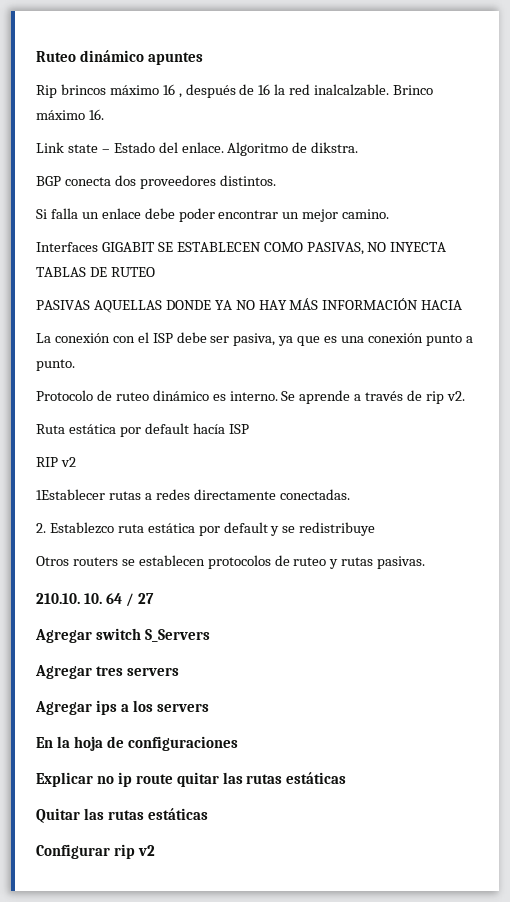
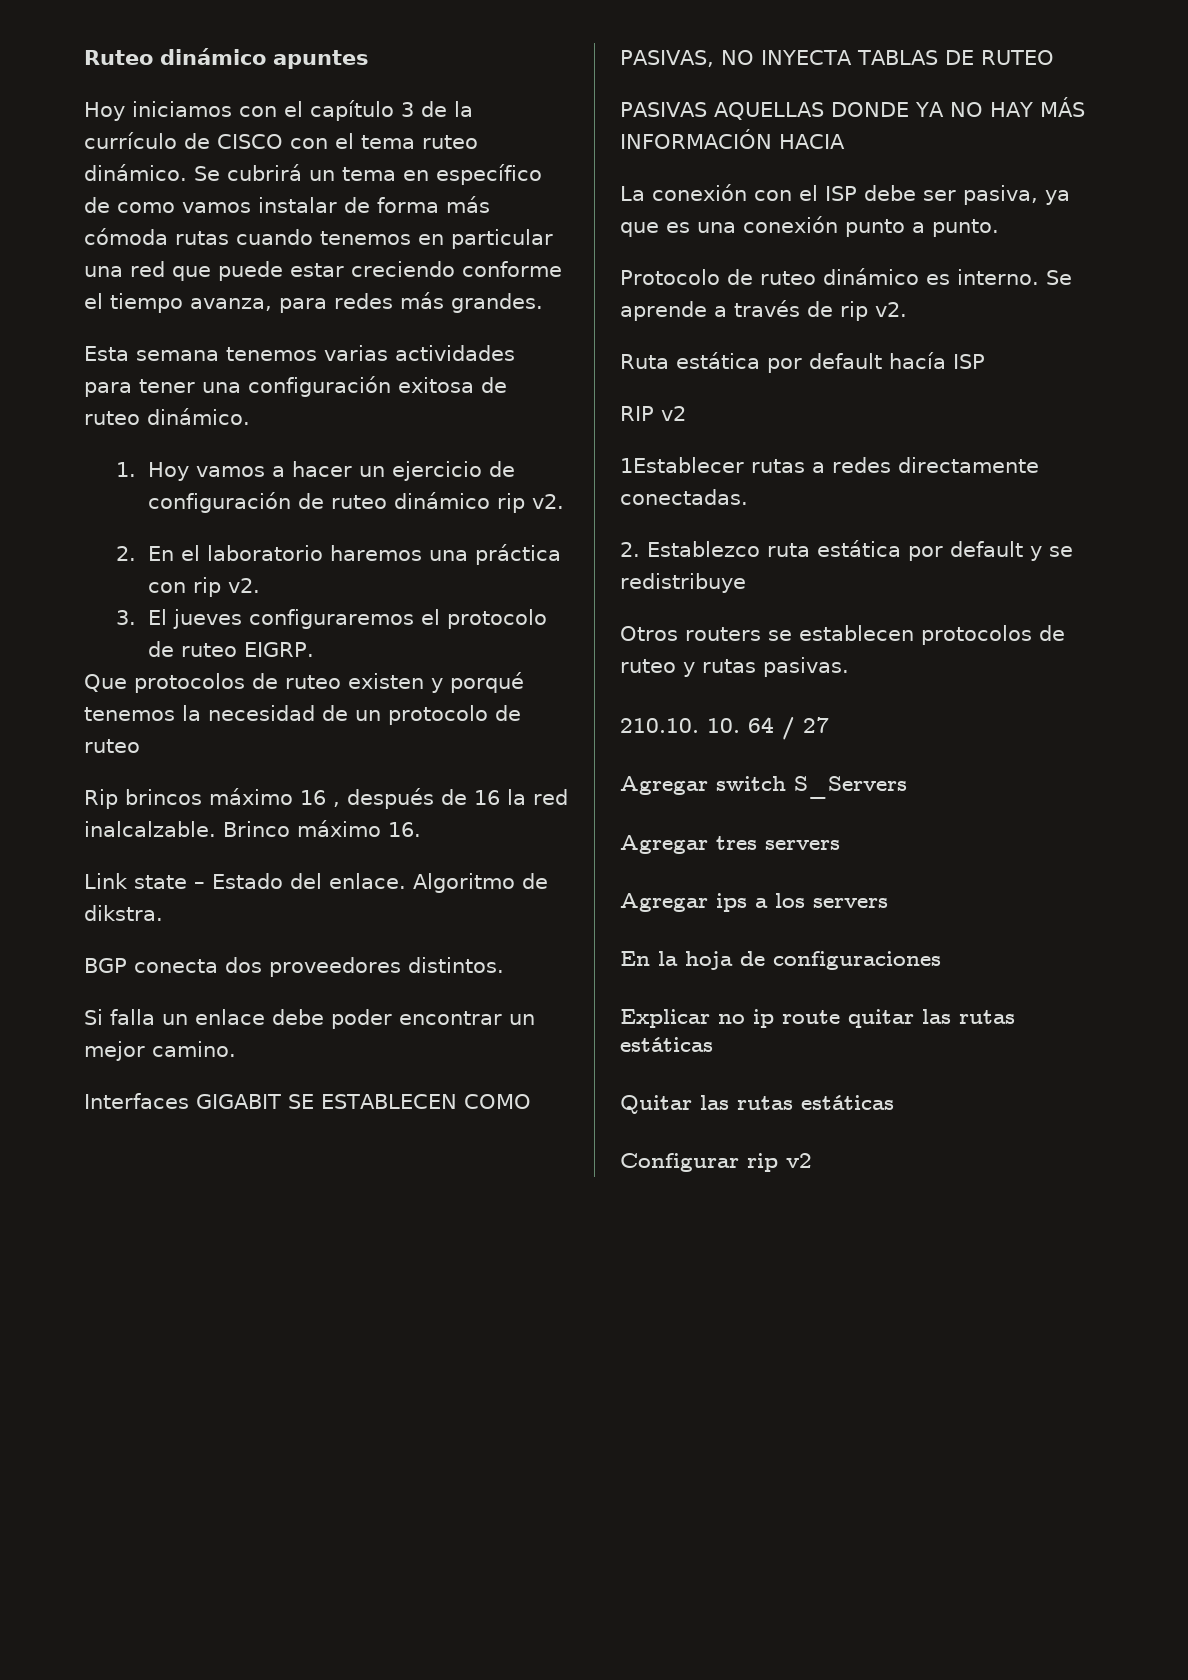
(203, 58) none -> [84,100,473,121] [84,132,478,149] [84,164,542,185] [84,196,490,213] [84,228,553,249] [84,261,562,281] [84,292,543,313] [84,345,515,361] [84,376,507,397] [84,408,250,425] [116,461,516,481] [148,492,565,513] [116,544,562,565] [148,577,261,597] [116,609,548,629] [148,641,315,657] [84,672,524,693] [84,705,521,725] [84,739,140,753] // Hoy iniciamos con el capítulo 3 de la currículo de CISCO con el tema ruteo dinámico. Se cubrirá un tema en específico de como vamos instalar de forma más cómoda rutas cuando tenemos en particular una red que puede estar creciendo conforme el tiempo avanza, para redes más grandes. // Esta semana tenemos varias actividades para tener una configuración exitosa de ruteo dinámico. // 1. Hoy vamos a hacer un ejercicio de configuración de ruteo dinámico rip v2. // 2. En el laboratorio haremos una práctica con rip v2. // 3. El jueves configuraremos el protocolo de ruteo EIGRP. // Que protocolos de ruteo existen y porqué tenemos la necesidad de un protocolo de ruteo

